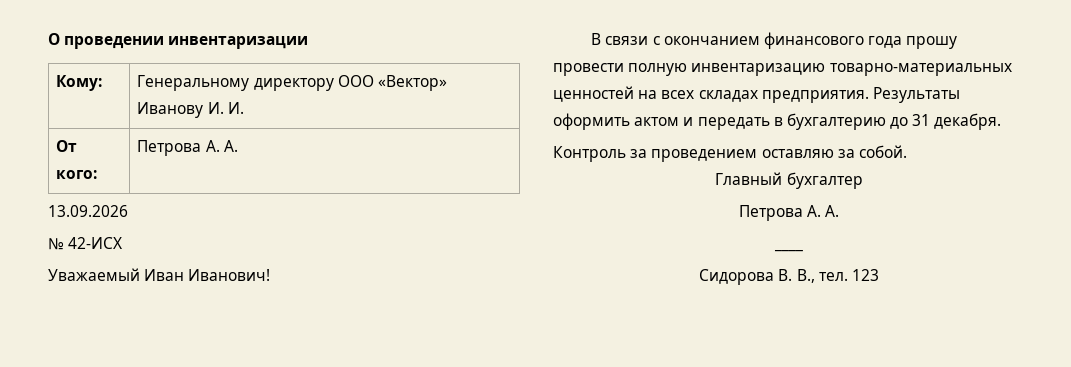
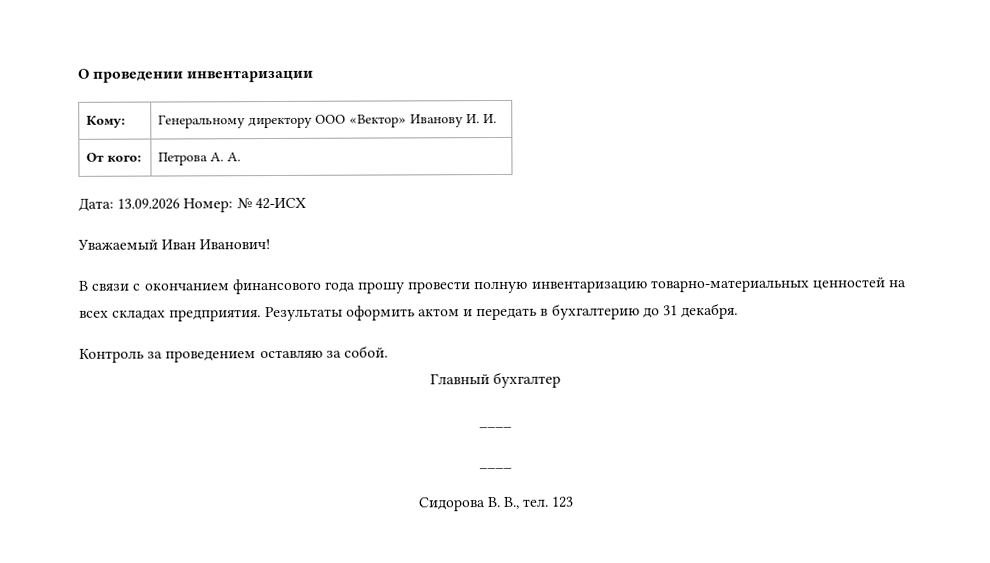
(238, 146) none -> [78,197,114,212] Дата:
(128, 211) // -> [183,198,234,213] Номер:
[738,205,840,221] Петрова А. А. -> [479,424,512,429] ____

